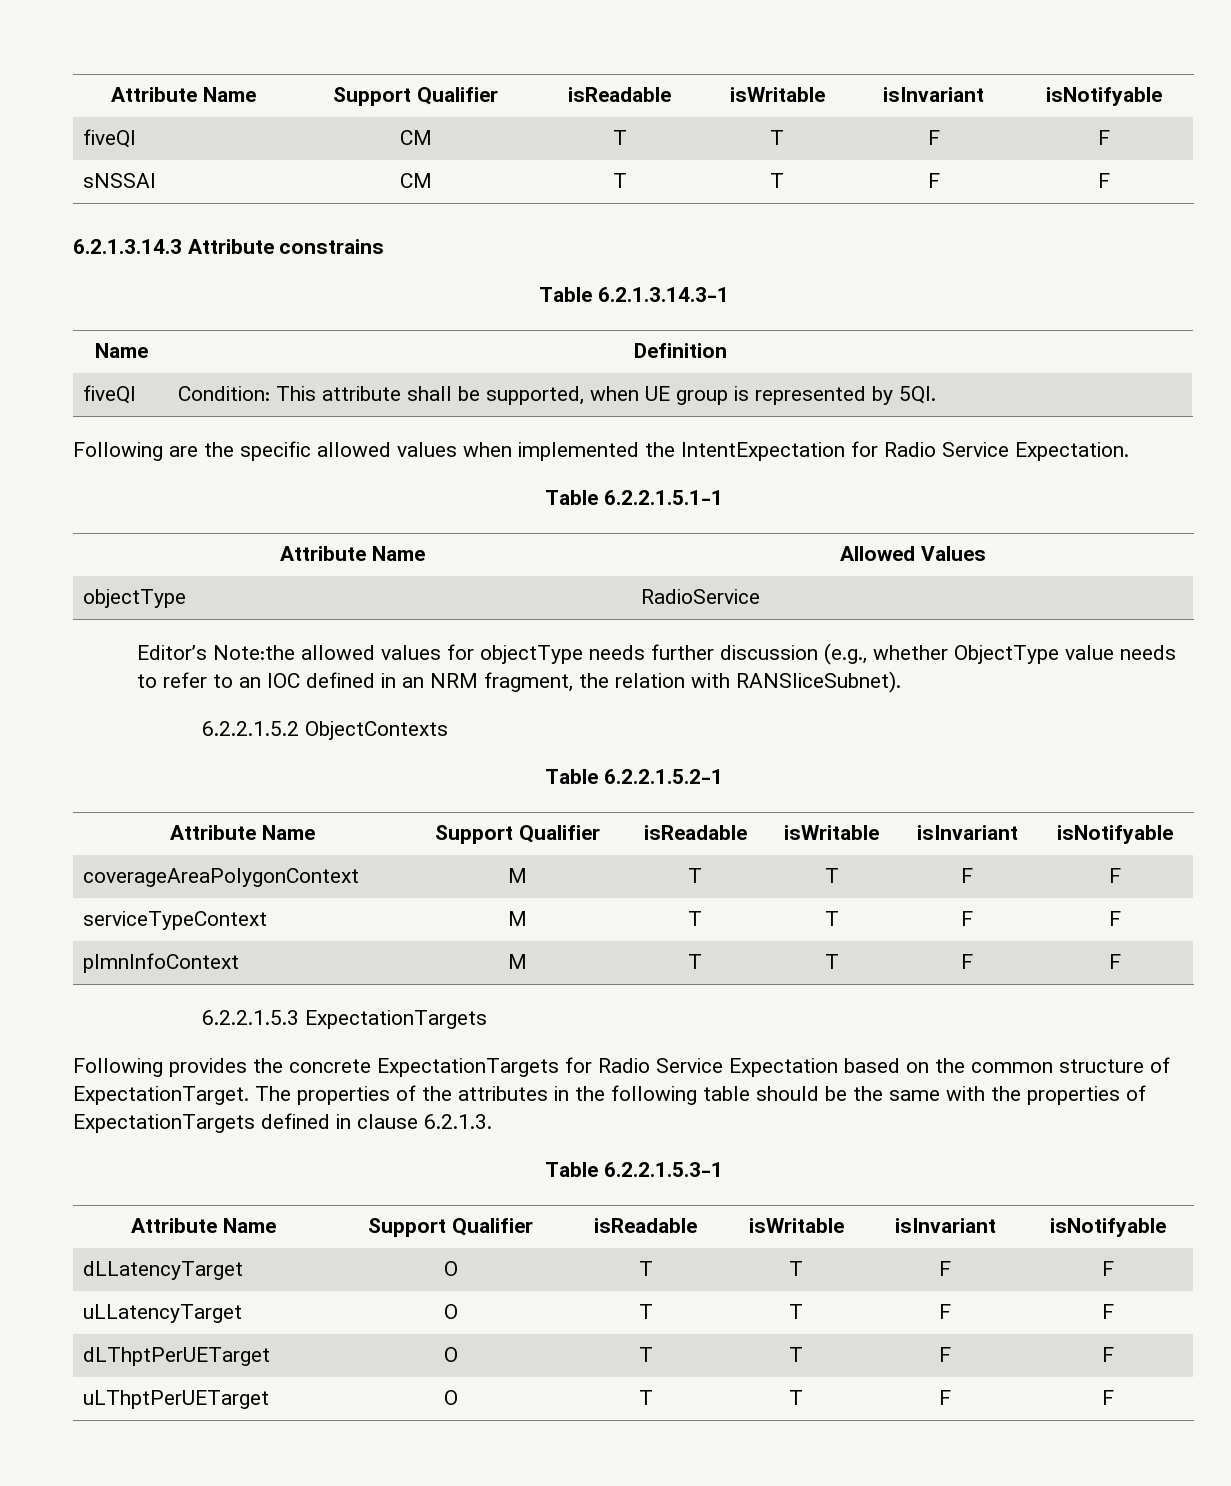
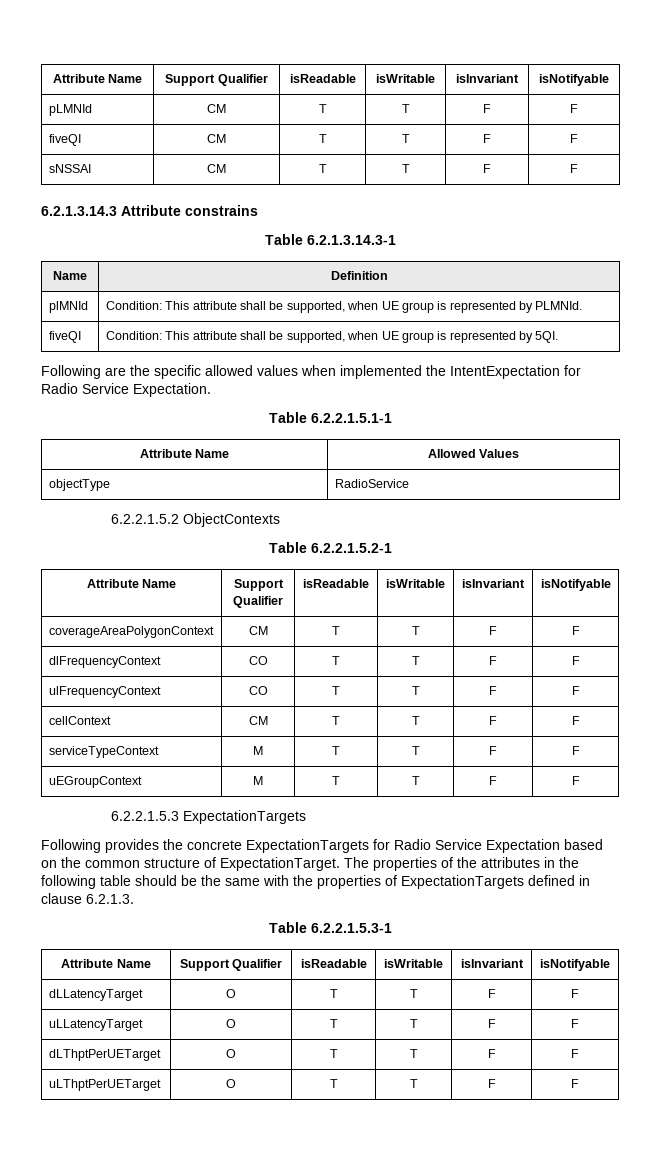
[110,87,256,102] [333,87,499,106] [568,87,671,102] [729,87,825,102] [883,87,984,102] [1045,87,1162,106] Attribute Name | Support Qualifier | isReadable | isWritable | isInvariant | isNotifyable -> [52,74,143,83] [165,74,268,86] [289,74,356,83] [376,74,435,83] [456,74,519,83] [539,74,609,86] [48,104,92,116] [207,104,226,113] [318,104,327,113] [401,104,410,113] [483,104,491,113] [570,104,578,113] Attribute Name | Support Qualifier | isReadable | isWritable | isInvariant | isNotifyable // pLMNId | CM | T | T | F | F
(727, 350) none -> [48,301,88,313] [105,301,583,313] // plMNId | Condition: This attribute shall be supported, when UE group is represented by PLMNId.
[137,643,1177,665] [137,671,902,693] // Editor’s Note:the allowed values for objectType needs further discussion (e.g., whether ObjectType value needs to refer to an IOC defined in an NRM fragment, the relation with RANSliceSubnet). -> (409, 483) none
[508,868,527,883] M -> [248,626,268,635] [332,626,340,635] [411,626,420,635] [489,626,497,635] [571,626,580,635] [48,656,161,668] [248,656,268,665] [332,656,340,665] [411,656,420,665] [489,656,497,665] [571,656,580,665] [48,686,161,698] [248,686,268,695] [332,686,340,695] [411,686,420,695] [489,686,497,695] [571,686,580,695] [48,716,111,725] [248,716,268,725] CM | T | T | F | F // dlFrequencyContext | CO | T | T | F | F // ulFrequencyContext | CO | T | T | F | F // cellContext | CM
[83,953,240,973] plmnInfoContext -> [48,776,142,788] uEGroupContext

